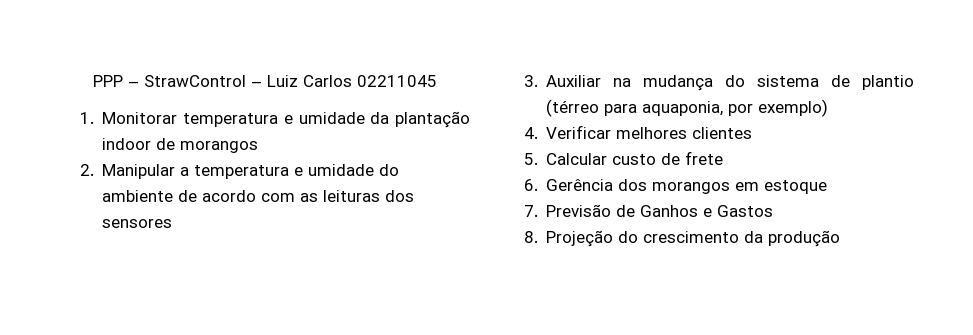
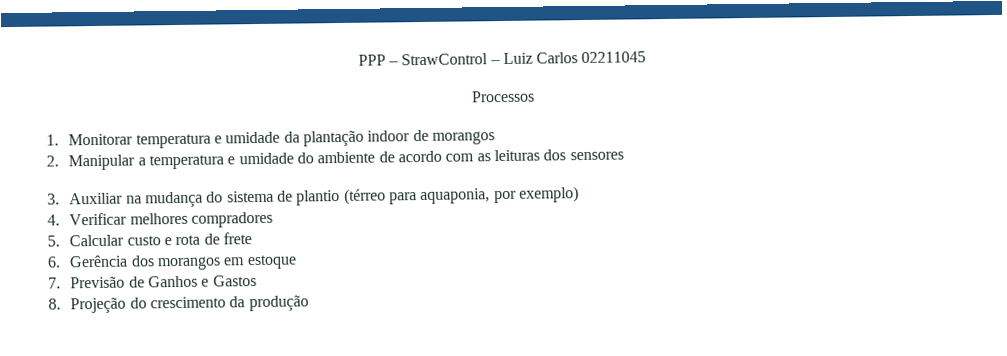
(437, 81) none -> [470,90,535,103] // Processos
[692,127,753,139] clientes -> [190,211,273,228] compradores
(657, 159) none -> [163,234,201,246] e rota

